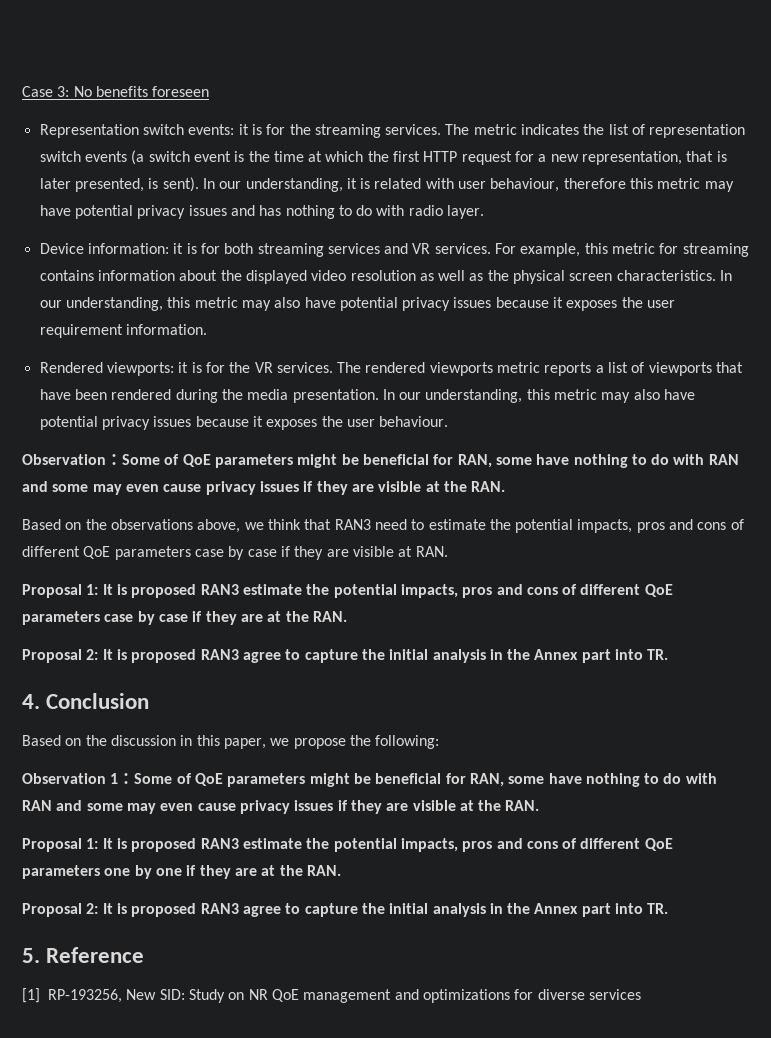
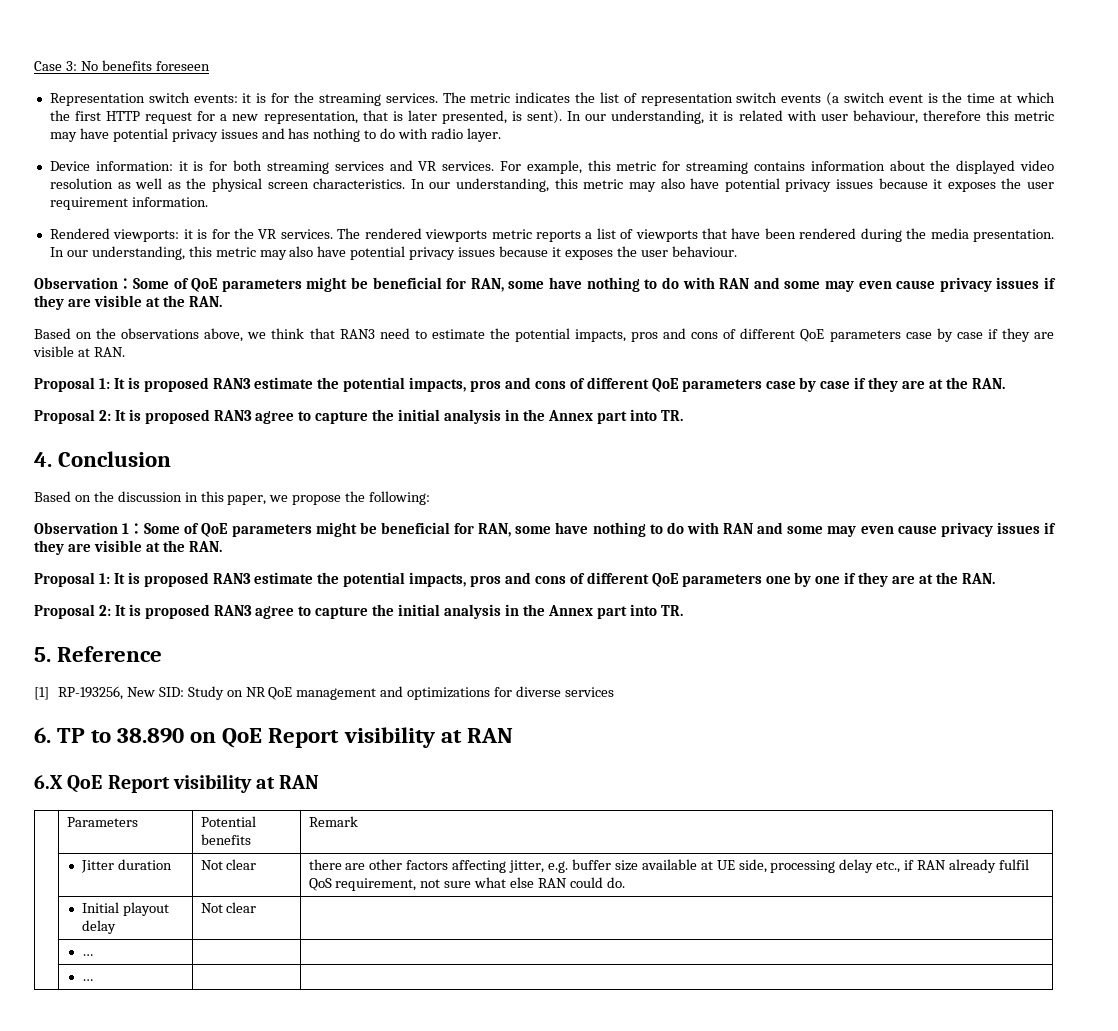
(641, 994) none -> [34,727,513,748] [34,774,320,793] [66,817,138,827] [200,816,256,827] [200,834,251,845] [308,816,358,827] [81,859,173,873] [200,859,257,870] [308,859,1029,873] [308,877,625,891] [82,902,170,916] [82,920,117,934] [200,902,257,913] [82,954,94,956] [82,979,94,981] // 6. TP to 38.890 on QoE Report visibility at RAN // 6.X QoE Report visibility at RAN // | Parameters | Potential benefits | Remark // | Jitter duration | Not clear | there are other factors affecting jitter, e.g. buffer size available at UE side, processing delay etc., if RAN already fulfil QoS requirement, not sure what else RAN could do. // | Initial playout delay | Not clear | // | … | | // | … | |

